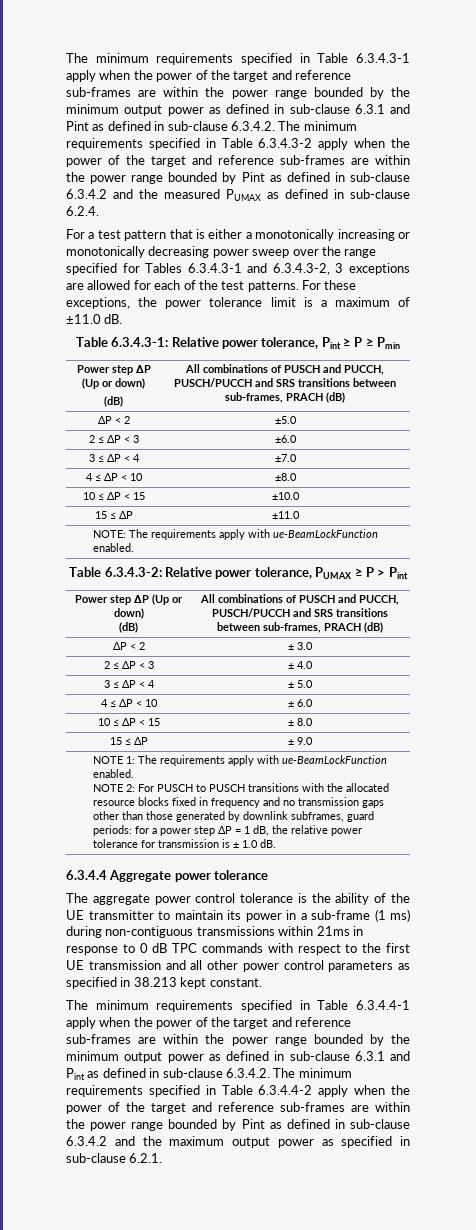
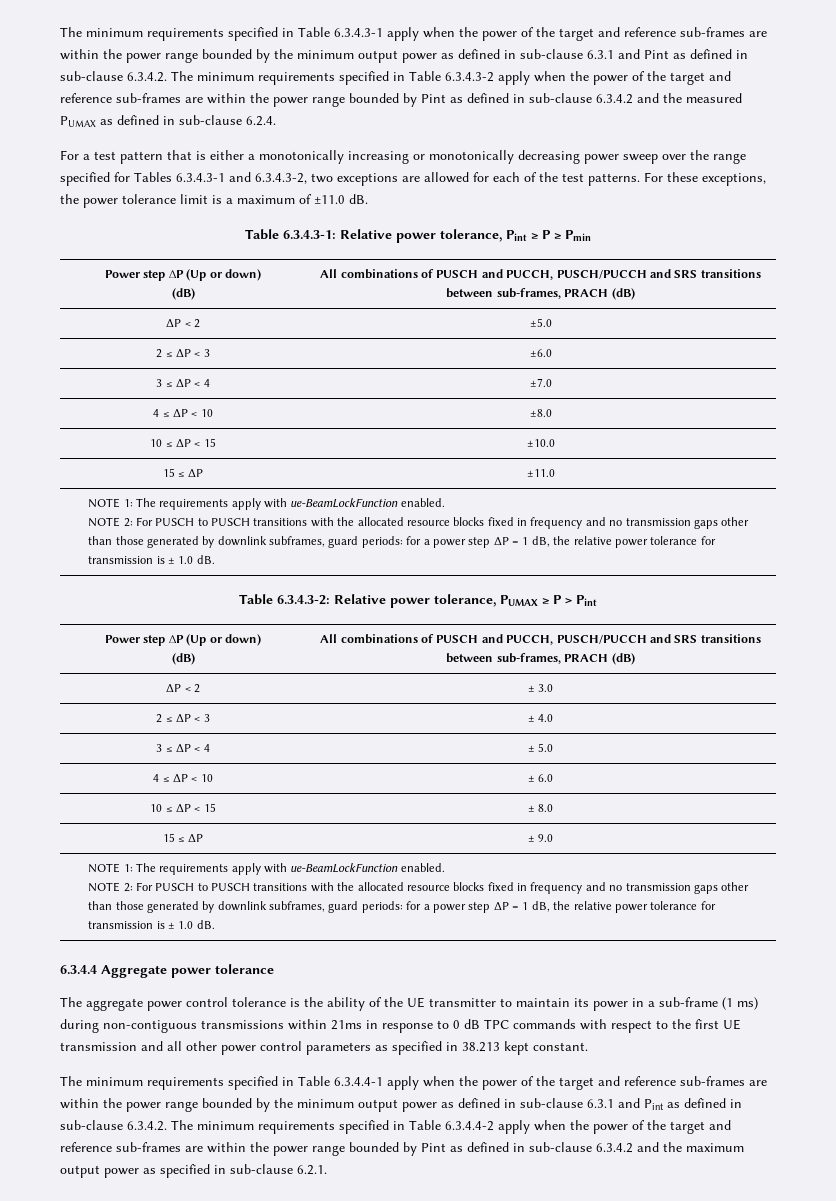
[335,263,344,273] 3 -> [311,173,333,183] two
[93,529,379,540] [93,543,135,552] NOTE: The requirements apply with ue-BeamLockFunction enabled. -> [88,498,445,510] [88,517,750,529] [88,536,716,548] [88,555,215,564] NOTE 1: The requirements apply with ue-BeamLockFunction enabled. // NOTE 2: For PUSCH to PUSCH transitions with the allocated resource blocks fixed in frequency and no transmission gaps other than those generated by downlink subframes, guard periods: for a power step ΔP = 1 dB, the relative power tolerance for transmission is ± 1.0 dB.

